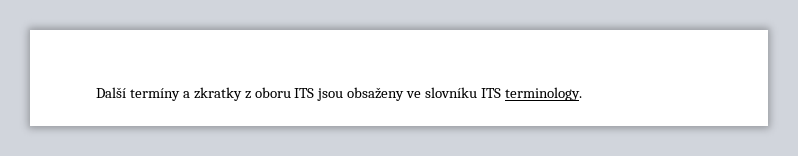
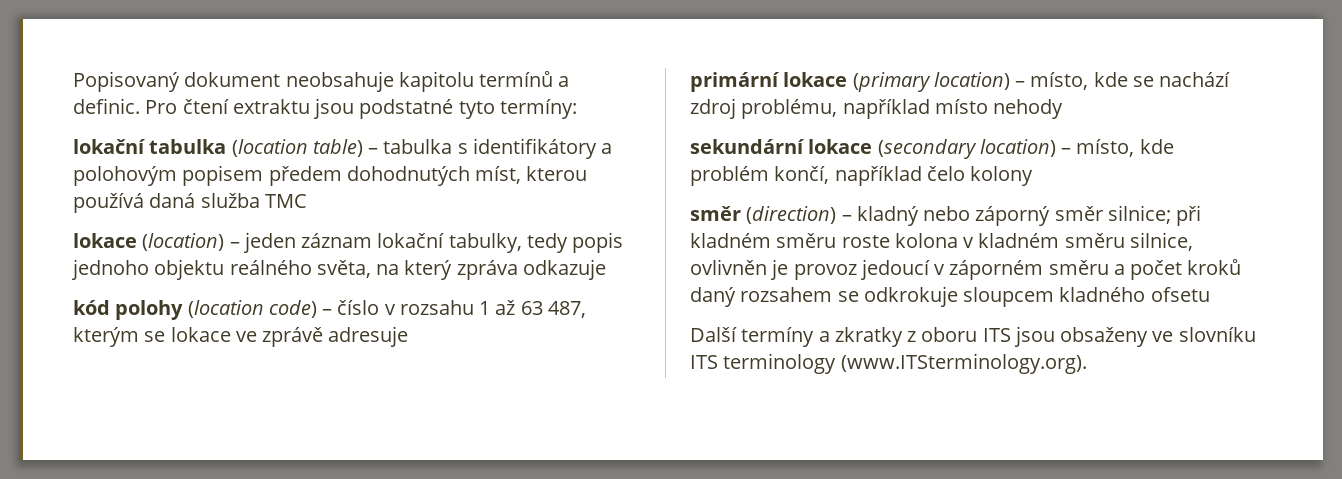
(96, 92) none -> [73,71,570,92] [73,98,577,119] [73,138,613,159] [73,165,588,186] [73,193,307,213] [73,232,624,253] [71,259,606,280] [73,300,586,320] [73,326,409,347] [690,72,1231,92] [690,98,1064,119] [690,139,1174,159] [690,166,1034,186] [690,205,1202,226] [690,232,1193,251] [690,259,1242,280] [690,286,1210,307] Popisovaný dokument neobsahuje kapitolu termínů a definic. Pro čtení extraktu jsou podstatné tyto termíny: // lokační tabulka (location table) – tabulka s identifikátory a polohovým popisem předem dohodnutých míst, kterou používá daná služba TMC // lokace (location) – jeden záznam lokační tabulky, tedy popis jednoho objektu reálného světa, na který zpráva odkazuje // kód polohy (location code) – číslo v rozsahu 1 až 63 487, kterým se lokace ve zprávě adresuje // primární lokace (primary location) – místo, kde se nachází zdroj problému, například místo nehody // sekundární lokace (secondary location) – místo, kde problém končí, například čelo kolony // směr (direction) – kladný nebo záporný směr silnice; při kladném směru roste kolona v kladném směru silnice, ovlivněn je provoz jedoucí v záporném směru a počet kroků daný rozsahem se odkrokuje sloupcem kladného ofsetu //
[504,87,582,101] terminology. -> [723,353,1087,374] terminology (www.ITSterminology.org).

